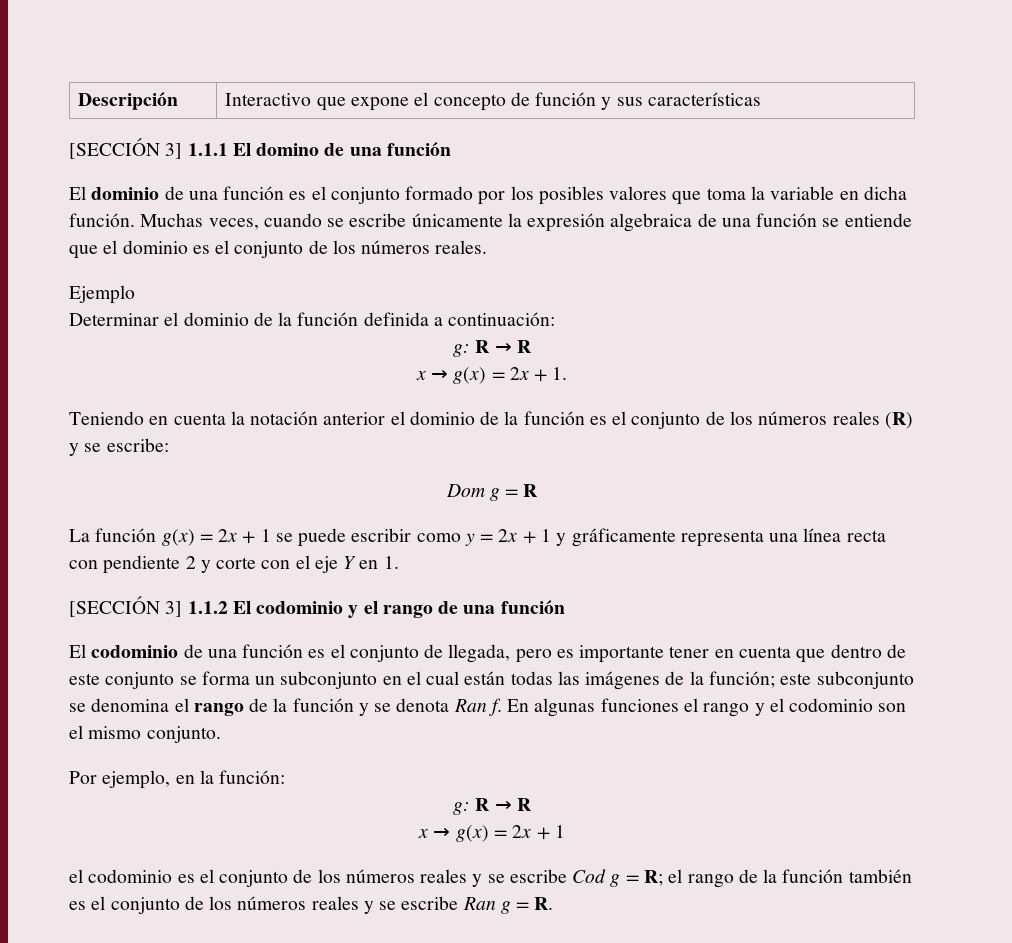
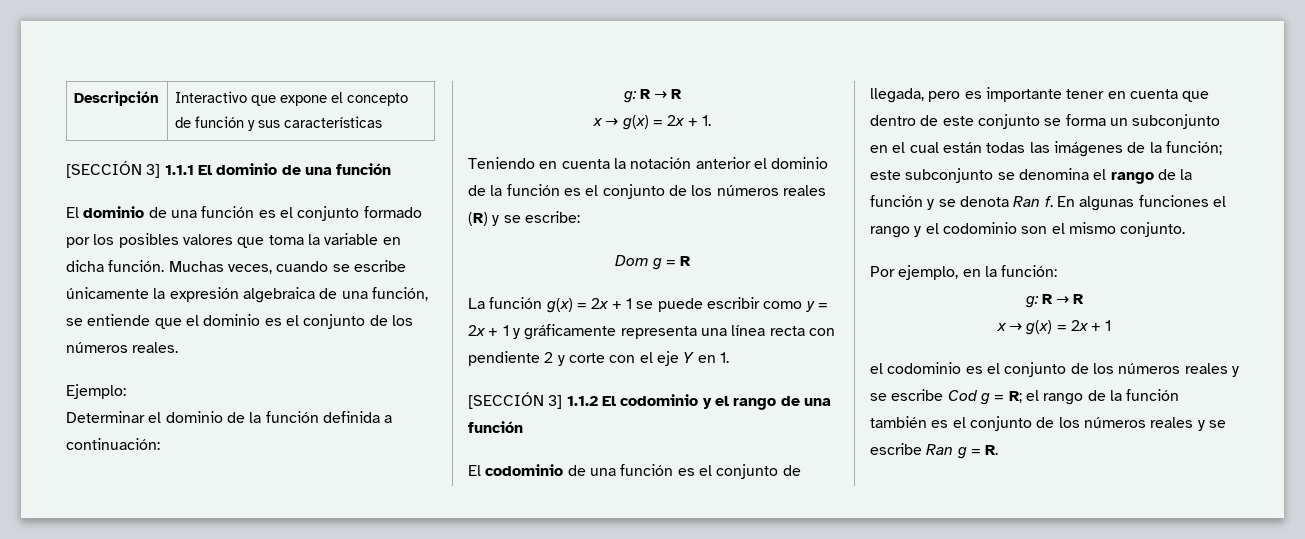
[256,143,320,156] domino -> [216,163,278,175] dominio
[756,213,818,227] función -> [371,287,428,301] función,
[69,285,135,304] Ejemplo -> [66,384,126,399] Ejemplo:

